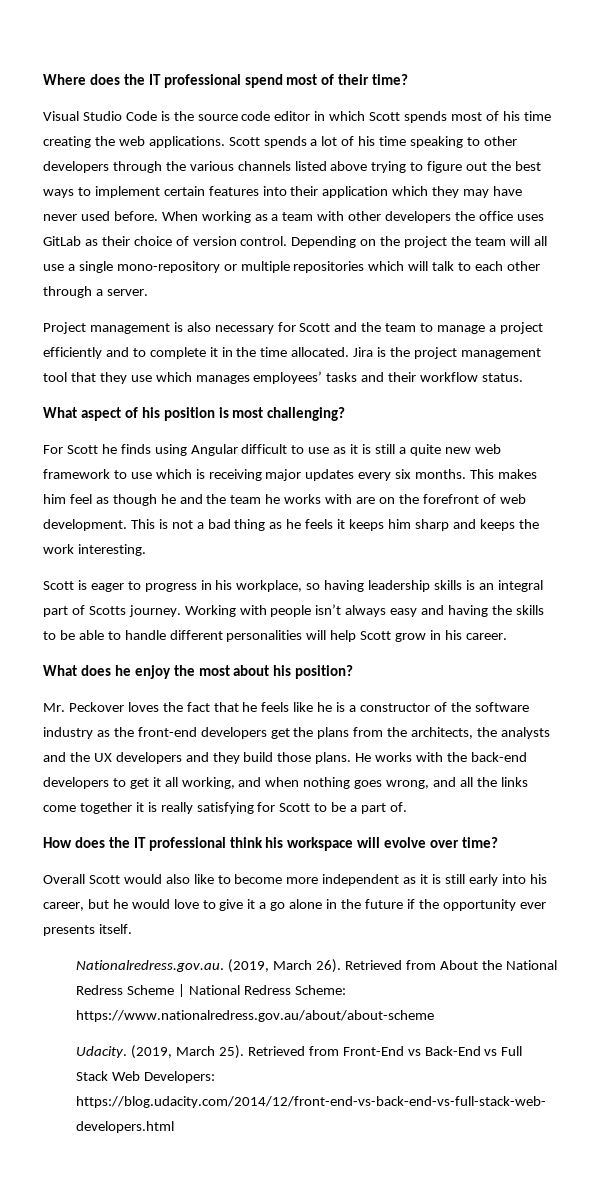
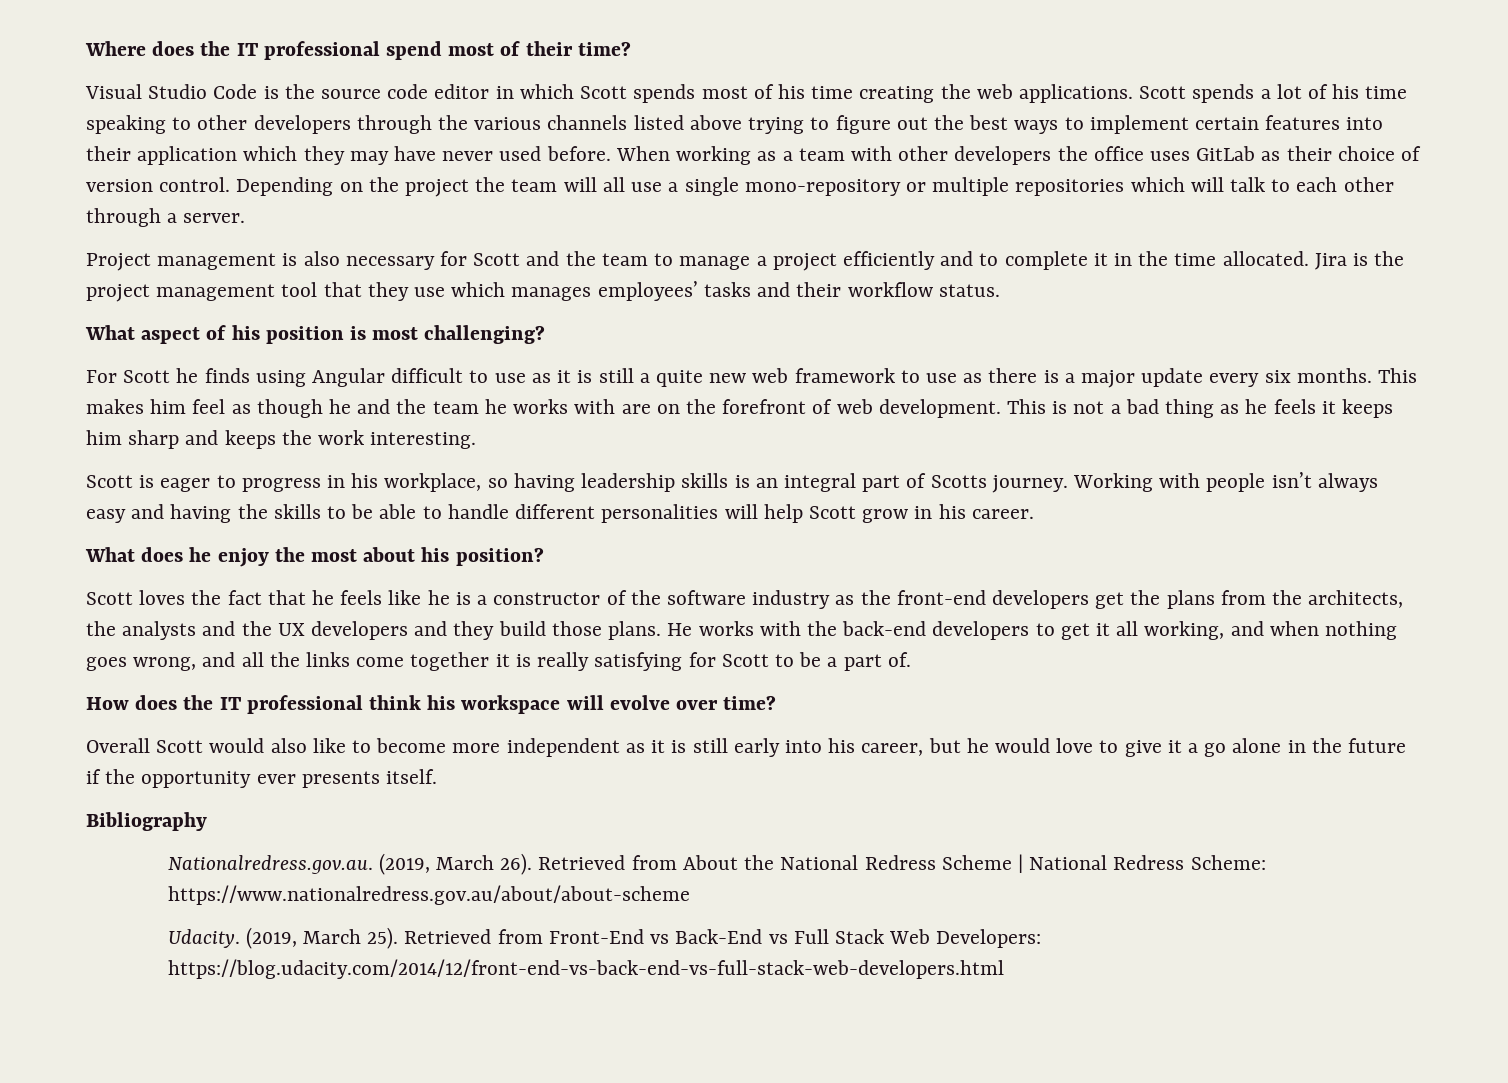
[155,469,355,481] which is receiving major updates -> [963,368,1204,388] as there is a major update
[43,702,124,712] Mr. Peckover -> [86,592,133,605] Scott
(132, 929) none -> [86,812,207,831] // Bibliography

